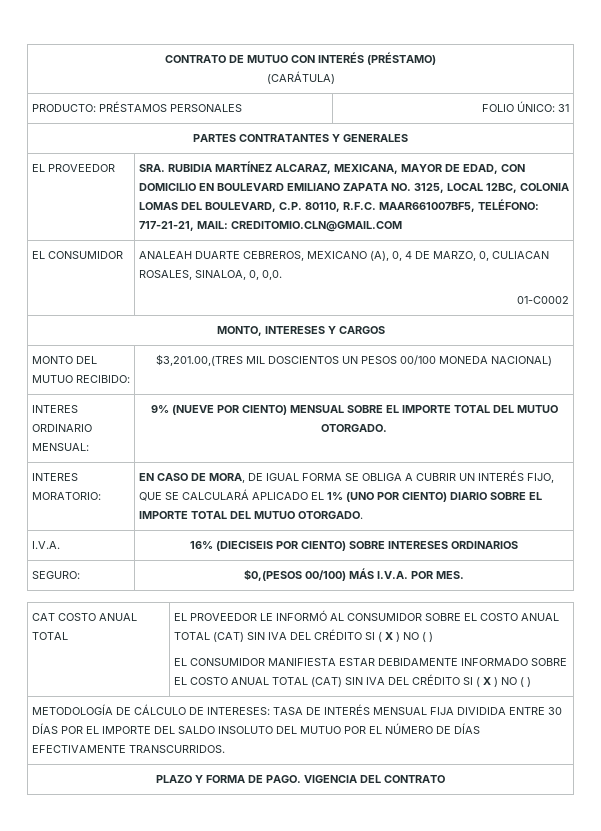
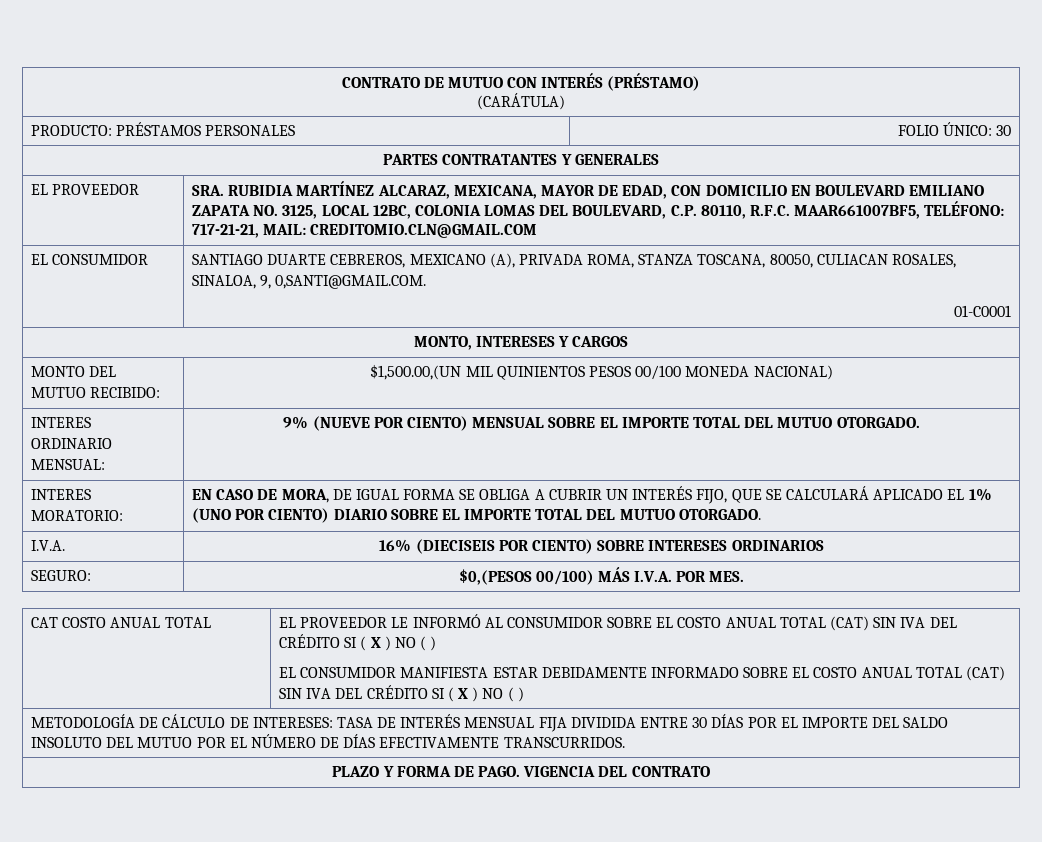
[558,104,570,112] 31 -> [996,125,1012,136] 30
[138,251,192,259] ANALEAH -> [191,254,263,265] SANTIAGO
[391,251,549,261] [138,270,282,280] [517,296,570,304] 0, 4 DE MARZO, 0, CULIACAN ROSALES, SINALOA, 0, 0,0. // 01-C0002 -> [518,254,957,268] [191,275,427,289] [954,305,1012,317] PRIVADA ROMA, STANZA TOSCANA, 80050, CULIACAN ROSALES, SINALOA, 9, 0,SANTI@GMAIL.COM. // 01-C0001
[156,354,358,366] $3,201.00,(TRES MIL DOSCIENTOS UN -> [370,364,585,380] $1,500.00,(UN MIL QUINIENTOS

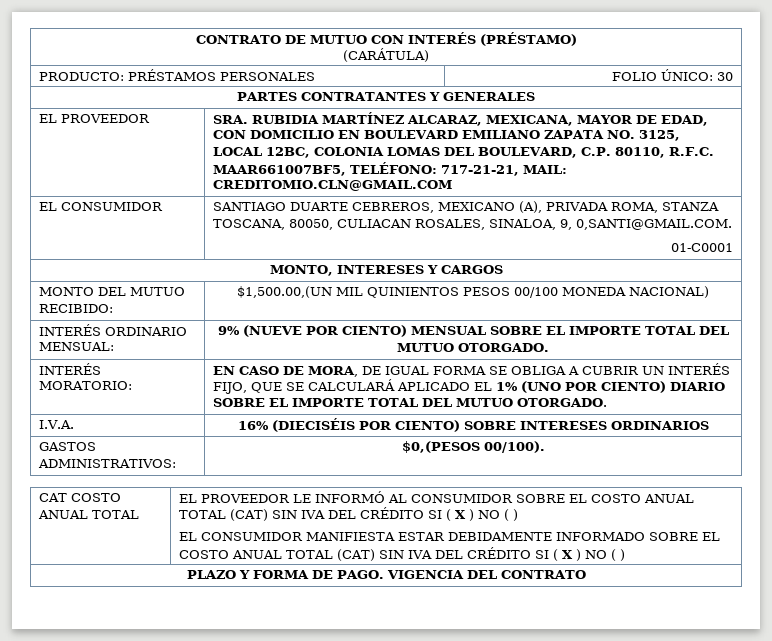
[30,417,91,428] INTERES -> [39,324,102,336] INTERÉS
[30,489,91,500] INTERES -> [39,363,102,375] INTERÉS
[415,539,495,554] (DIECISEIS -> [271,418,355,432] (DIECISÉIS
[30,570,91,581] SEGURO: -> [39,442,97,451] [38,459,177,468] GASTOS ADMINISTRATIVOS:
[535,567,745,585] 00/100) MÁS I.V.A. POR MES. -> [483,441,545,453] 00/100).
[30,714,949,732] [30,734,625,748] // METODOLOGÍA DE CÁLCULO DE INTERESES: TASA DE INTERÉS MENSUAL FIJA DIVIDIDA ENTRE 30 DÍAS POR EL IMPORTE DEL SALDO INSOLUTO DEL MUTUO POR EL NÚMERO DE DÍAS EFECTIVAMENTE TRANSCURRIDOS. -> (626, 555) none

